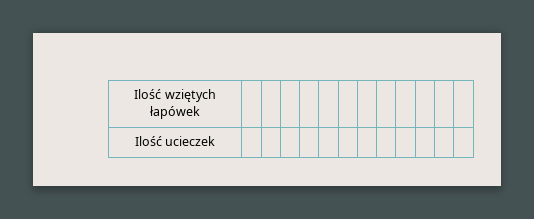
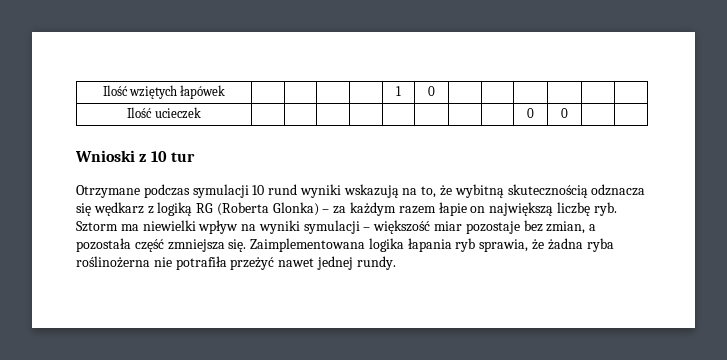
(200, 112) | -> [396,86,401,96] [428,86,435,96] 1 | 0
(216, 141) | | | -> [527,108,534,118] [561,108,568,118] [75,150,195,162] [76,184,646,198] [76,202,617,216] [76,220,597,234] [76,238,614,252] [76,256,396,270] 0 | 0 | | // Wnioski z 10 tur // Otrzymane podczas symulacji 10 rund wyniki wskazują na to, że wybitną skutecznością odznacza się wędkarz z logiką RG (Roberta Glonka) – za każdym razem łapie on największą liczbę ryb. Sztorm ma niewielki wpływ na wyniki symulacji – większość miar pozostaje bez zmian, a pozostała część zmniejsza się. Zaimplementowana logika łapania ryb sprawia, że żadna ryba roślinożerna nie potrafiła przeżyć nawet jednej rundy.

